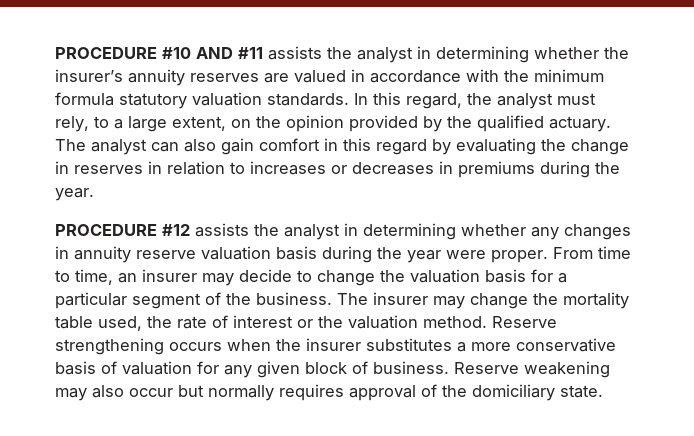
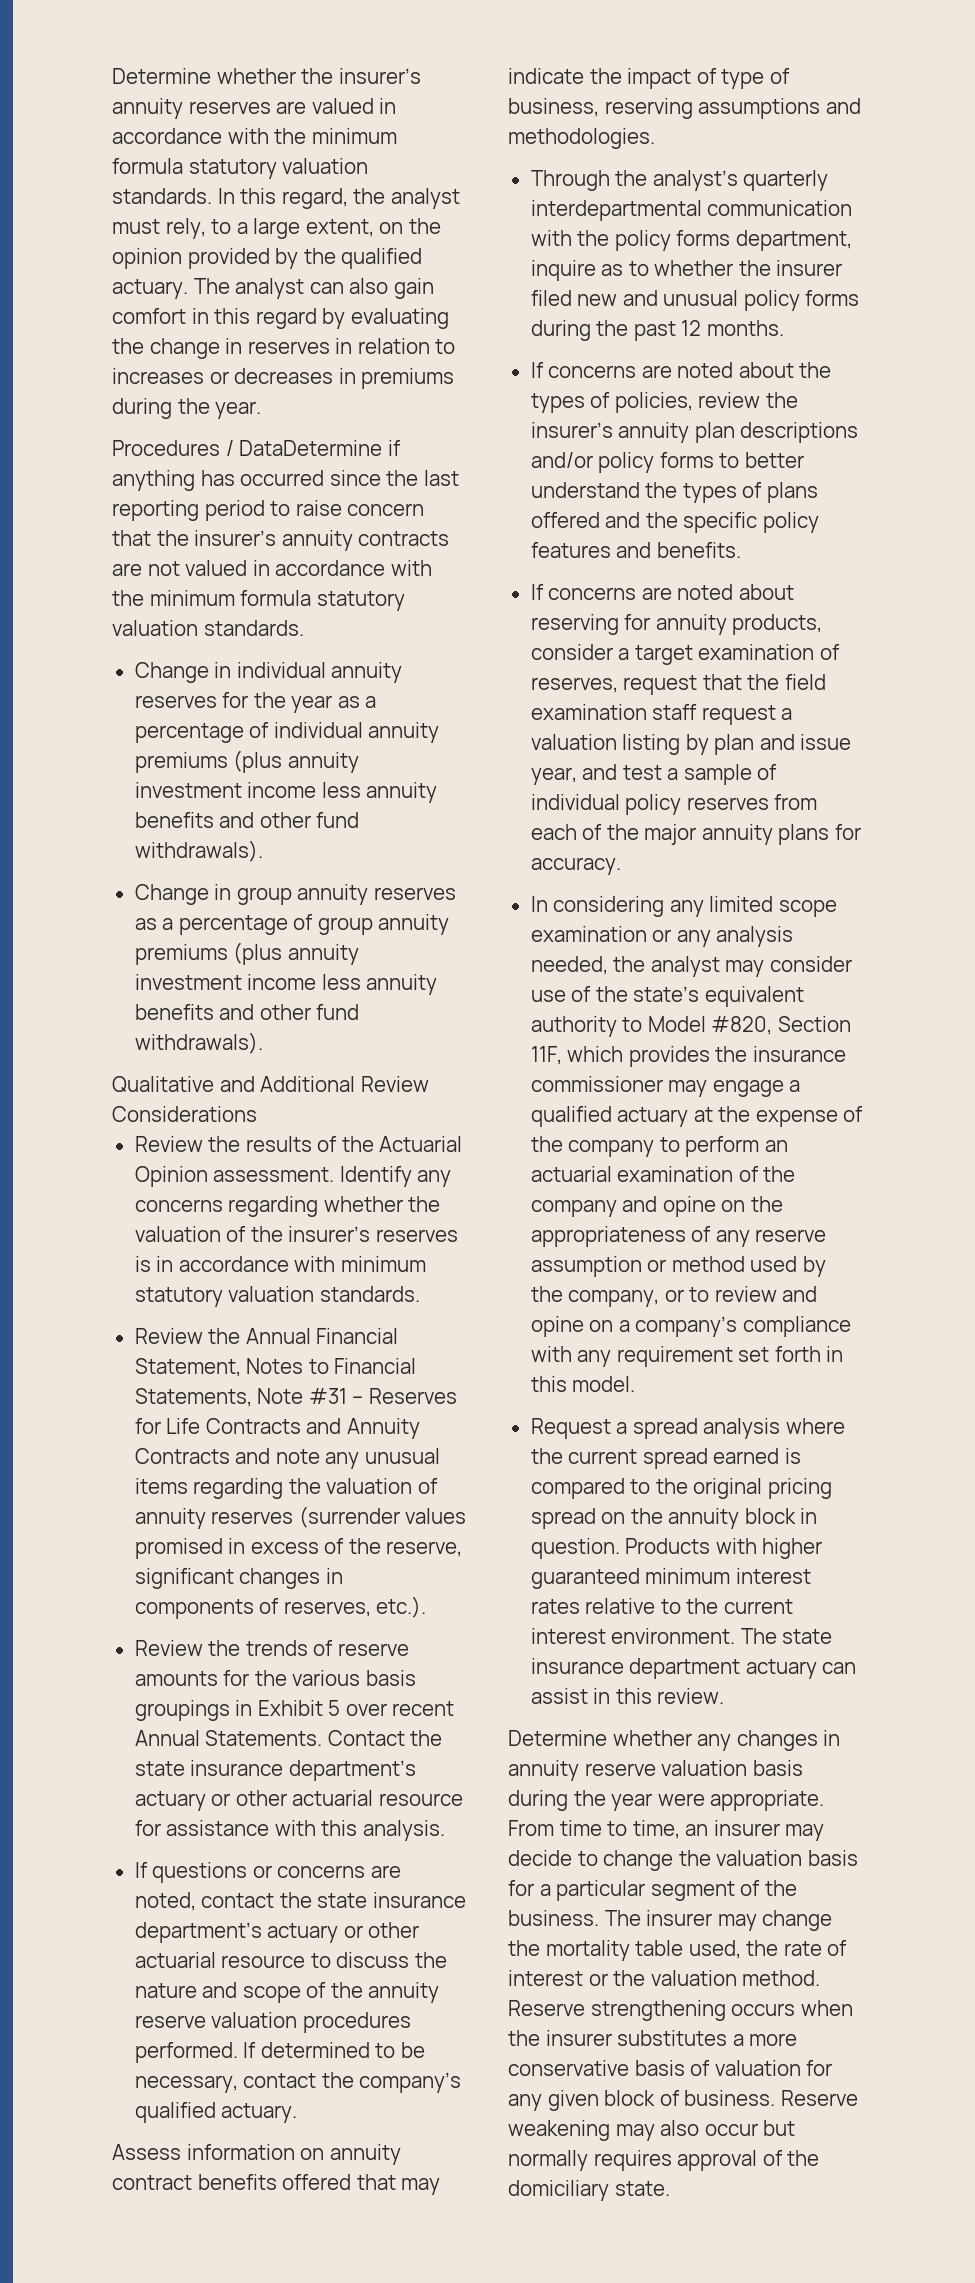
[55,46,529,63] PROCEDURE #10 AND #11 assists the analyst in determining -> [112,68,211,84] Determine
[55,223,456,240] PROCEDURE #12 assists the analyst in determining -> [112,440,401,456] [112,470,459,491] [112,500,425,521] [112,530,450,551] [112,560,432,576] [112,590,405,611] [112,620,304,636] [134,662,403,683] [134,692,377,713] [134,722,440,743] [134,750,359,773] [134,782,438,803] [134,812,360,828] [134,840,263,862] [134,884,456,905] [134,914,450,935] [134,942,359,965] [134,974,438,995] [134,1004,360,1020] [134,1032,263,1054] [112,1076,429,1092] [112,1106,257,1122] [134,1136,463,1152] [134,1166,452,1187] [134,1196,441,1217] [134,1226,458,1242] [134,1256,426,1272] [134,1286,420,1307] [134,1328,399,1344] [134,1358,417,1377] [134,1388,457,1407] [134,1418,420,1439] [134,1448,440,1469] [134,1478,438,1499] [134,1506,467,1529] [134,1538,463,1559] [134,1568,343,1589] [134,1596,427,1619] [134,1640,409,1656] [134,1670,416,1686] [134,1700,455,1721] [134,1730,443,1746] [134,1760,416,1781] [134,1790,463,1811] [134,1820,445,1841] [134,1862,401,1883] [134,1892,466,1911] [134,1922,420,1943] [134,1952,447,1968] [134,1982,440,2003] [134,2012,411,2033] [134,2042,425,2063] [134,2072,462,2093] [134,2102,298,2123] [112,2144,401,2165] [112,2174,441,2195] [508,68,790,89] [508,98,861,119] [508,128,655,149] [530,170,829,191] [530,200,853,221] [530,230,852,251] [530,260,843,281] [530,290,860,311] [530,320,784,341] [530,362,832,378] [530,392,798,413] [530,422,859,443] [530,452,804,473] [530,482,818,503] [530,512,819,533] [530,542,741,558] [530,584,794,600] [530,614,823,635] [530,644,840,665] [530,674,826,695] [530,704,793,725] [530,734,852,755] [530,764,778,785] [530,794,818,815] [530,824,861,845] [530,857,621,875] [530,896,837,917] [530,926,794,947] [530,956,852,977] [530,986,804,1007] [530,1016,851,1037] [530,1046,846,1067] [530,1076,801,1097] [530,1106,864,1127] [530,1136,788,1157] [530,1166,796,1182] [530,1196,783,1217] [530,1226,827,1247] [530,1256,826,1277] [530,1286,818,1307] [530,1316,851,1337] [530,1346,844,1367] [530,1376,636,1392] [530,1418,845,1439] [530,1448,801,1469] [530,1478,832,1499] [530,1508,818,1529] [530,1538,823,1559] [530,1568,811,1589] [530,1598,793,1614] [530,1628,833,1644] [530,1658,857,1679] [530,1688,725,1704] [508,1730,607,1746] Procedures / DataDetermine if anything has occurred since the last reporting period to raise concern that the insurer’s annuity contracts are not valued in accordance with the minimum formula statutory valuation standards. // Change in individual annuity reserves for the year as a percentage of individual annuity premiums (plus annuity investment income less annuity benefits and other fund withdrawals). // Change in group annuity reserves as a percentage of group annuity premiums (plus annuity investment income less annuity benefits and other fund withdrawals). // Qualitative and Additional Review Considerations // Review the results of the Actuarial Opinion assessment. Identify any concerns regarding whether the valuation of the insurer’s reserves is in accordance with minimum statutory valuation standards. // Review the Annual Financial Statement, Notes to Financial Statements, Note #31 – Reserves for Life Contracts and Annuity Contracts and note any unusual items regarding the valuation of annuity reserves (surrender values promised in excess of the reserve, significant changes in components of reserves, etc.). // Review the trends of reserve amounts for the various basis groupings in Exhibit 5 over recent Annual Statements. Contact the state insurance department’s actuary or other actuarial resource for assistance with this analysis. // If questions or concerns are noted, contact the state insurance department’s actuary or other actuarial resource to discuss the nature and scope of the annuity reserve valuation procedures performed. If determined to be necessary, contact the company’s qualified actuary. // Assess information on annuity contract benefits offered that may indicate the impact of type of business, reserving assumptions and methodologies. // Through the analyst’s quarterly interdepartmental communication with the policy forms department, inquire as to whether the insurer filed new and unusual policy forms during the past 12 months. // If concerns are noted about the types of policies, review the insurer’s annuity plan descriptions and/or policy forms to better understand the types of plans offered and the specific policy features and benefits. // If concerns are noted about reserving for annuity products, consider a target examination of reserves, request that the field examination staff request a valuation listing by plan and issue year, and test a sample of individual policy reserves from each of the major annuity plans for accuracy. // In considering any limited scope examination or any analysis needed, the analyst may consider use of the state’s equivalent authority to Model #820, Section 11F, which provides the insurance commissioner may engage a qualified actuary at the expense of the company to perform an actuarial examination of the company and opine on the appropriateness of any reserve assumption or method used by the company, or to review and opine on a company’s compliance with any requirement set forth in this model. // Request a spread analysis where the current spread earned is compared to the original pricing spread on the annuity block in question. Products with higher guaranteed minimum interest rates relative to the current interest environment. The state insurance department actuary can assist in this review. // Determine
[491,250,548,263] proper. -> [710,1790,825,1811] appropriate.

